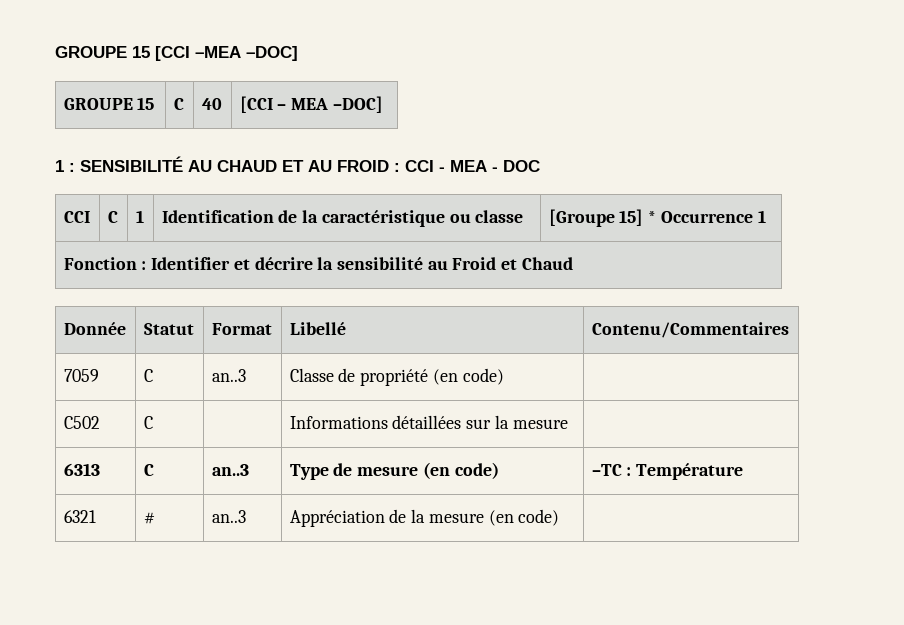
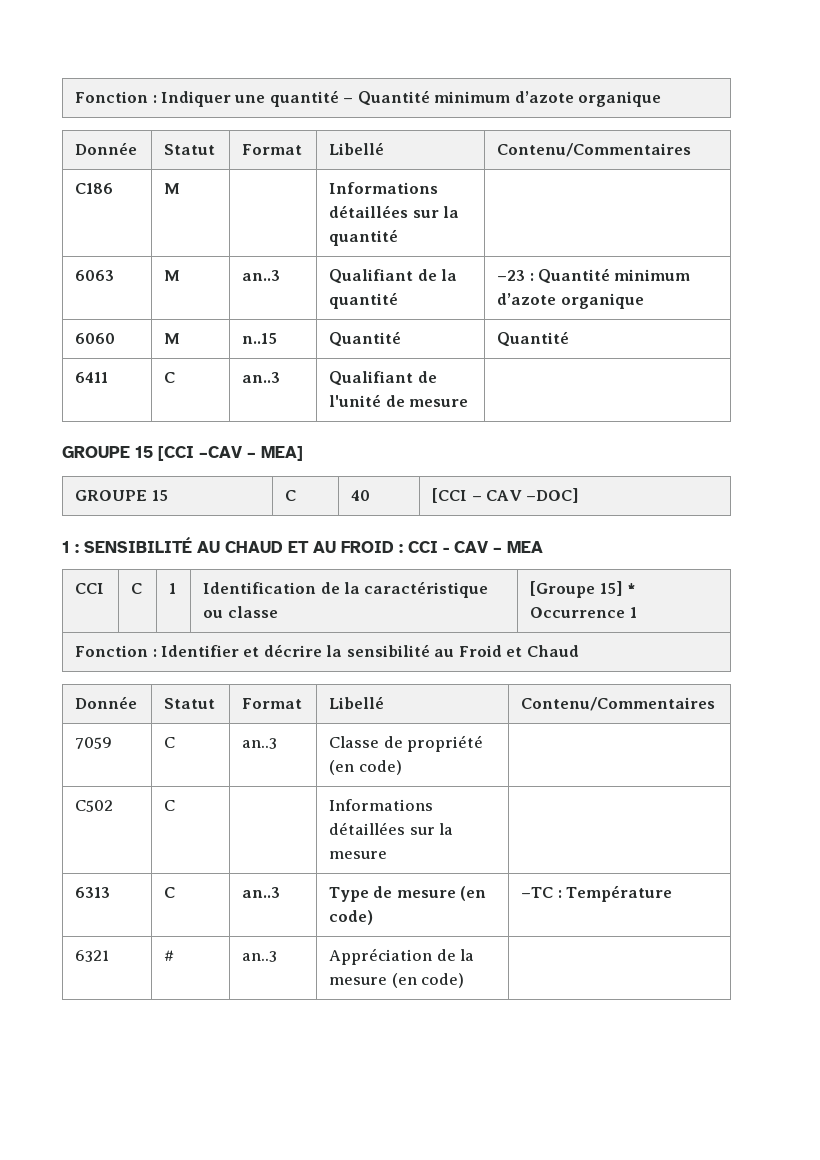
[55,46,298,61] GROUPE 15 [CCI –MEA –DOC] -> [75,90,662,107] [75,142,138,155] [164,144,216,155] [242,144,303,155] [329,142,385,155] [497,143,692,157] [75,183,114,194] [164,183,181,194] [329,182,439,194] [329,205,459,218] [329,229,399,246] [75,270,115,281] [164,270,181,281] [242,270,281,281] [329,269,457,284] [329,292,399,309] [497,268,691,284] [497,293,644,309] [75,333,116,344] [164,333,181,344] [242,333,278,344] [329,331,402,347] [497,331,570,347] [75,372,109,383] [164,372,176,383] [242,372,281,383] [329,371,437,386] [329,394,468,407] [62,446,303,461] Fonction : Indiquer une quantité – Quantité minimum d’azote organique // Donnée | Statut | Format | Libellé | Contenu/Commentaires // C186 | M | | Informations détaillées sur la quantité | // 6063 | M | an..3 | Qualifiant de la quantité | –23 : Quantité minimum d’azote organique // 6060 | M | n..15 | Quantité | Quantité // 6411 | C | an..3 | Qualifiant de l'unité de mesure | // GROUPE 15 [CCI –CAV – MEA]
[291,98,329,110] MEA -> [485,490,522,501] CAV
[450,160,540,172] MEA - DOC -> [454,541,543,553] CAV – MEA

